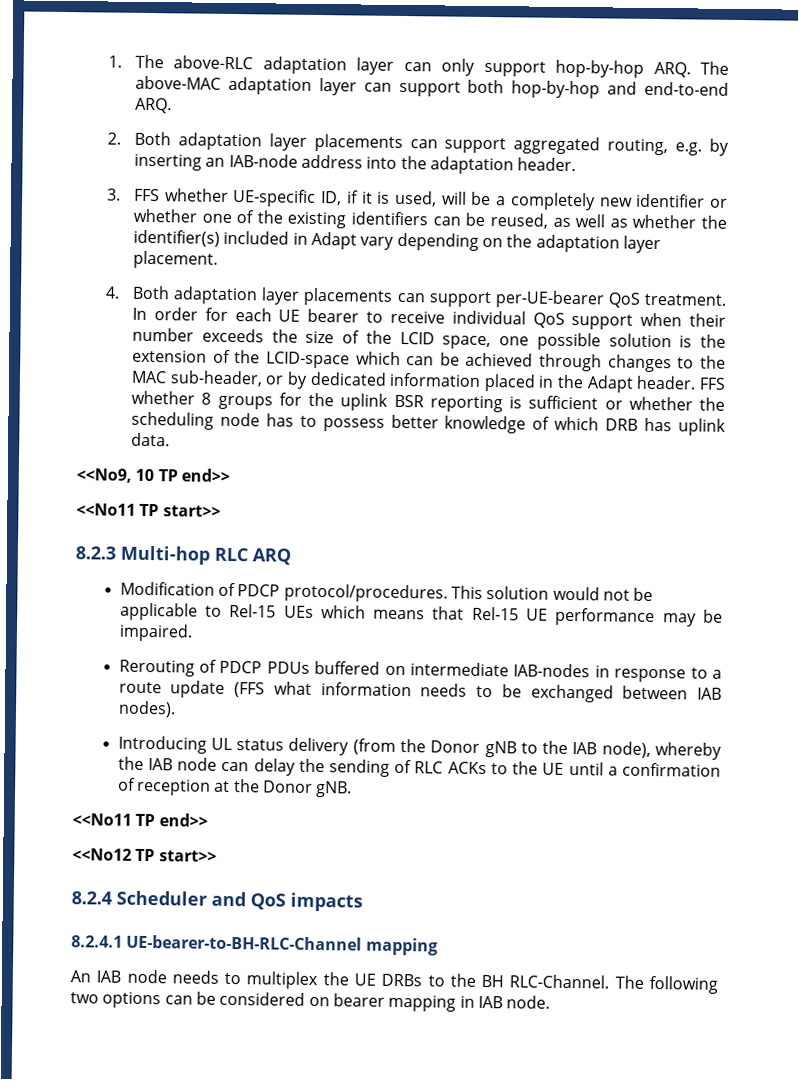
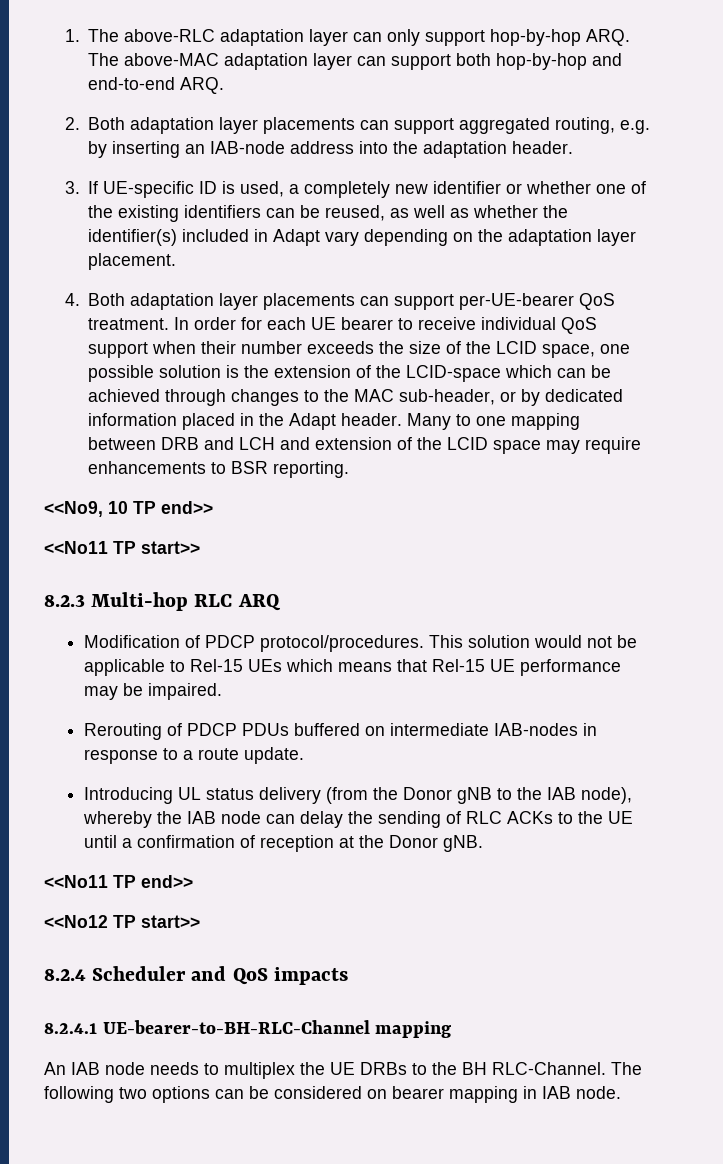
[134,188,492,207] FFS whether UE-specific ID, if it is used, will be -> [88,181,285,198] If UE-specific ID is used,
[699,377,726,390] [131,390,725,413] [131,411,727,436] [131,432,171,447] FFS whether 8 groups for the uplink BSR reporting is sufficient or whether the scheduling node has to possess better knowledge of which DRB has uplink data. -> [407,413,581,430] [88,437,642,454] [88,461,350,478] Many to one mapping between DRB and LCH and extension of the LCID space may require enhancements to BSR reporting.
[170,680,723,703] [117,700,176,718] update (FFS what information needs to be exchanged between IAB nodes). -> [243,747,304,764] update.

